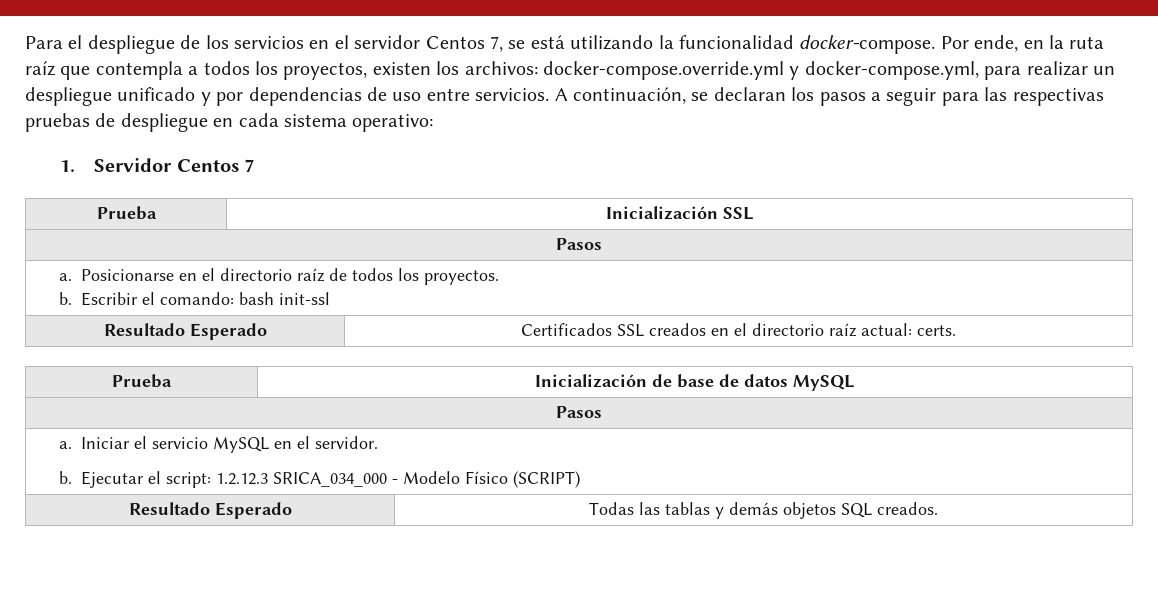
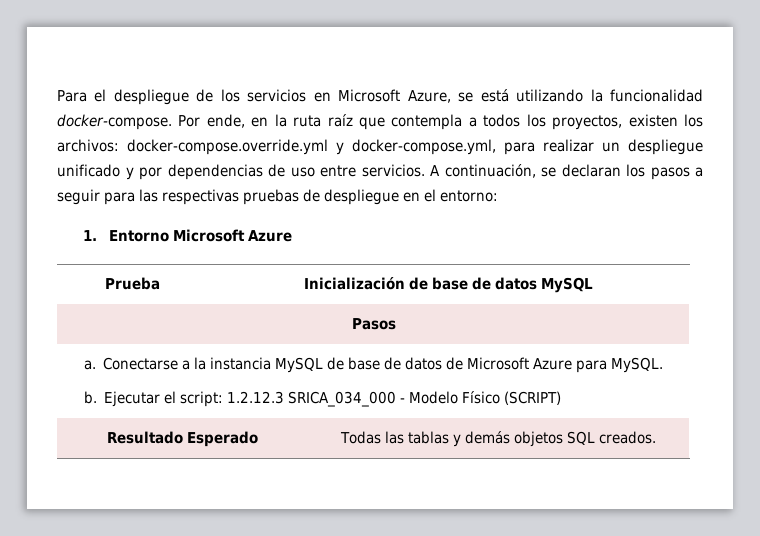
[334,35,503,52] el servidor Centos 7, -> [338,89,451,103] Microsoft Azure,
[238,113,434,132] [59,158,255,172] [96,206,157,220] [605,206,754,220] [556,238,602,250] [58,268,499,285] [58,292,330,306] [103,323,267,340] [521,323,956,337] cada sistema operativo: // 1. Servidor Centos 7 // Prueba | Inicialización SSL // Pasos // a. Posicionarse en el directorio raíz de todos los proyectos. // b. Escribir el comando: bash init-ssl // Resultado Esperado | Certificados SSL creados en el directorio raíz actual: certs. -> [424,189,498,202] [82,229,292,242] el entorno: // 1. Entorno Microsoft Azure
[80,436,378,453] Iniciar el servicio MySQL en el servidor. -> [103,357,664,373] Conectarse a la instancia MySQL de base de datos de Microsoft Azure para MySQL.

